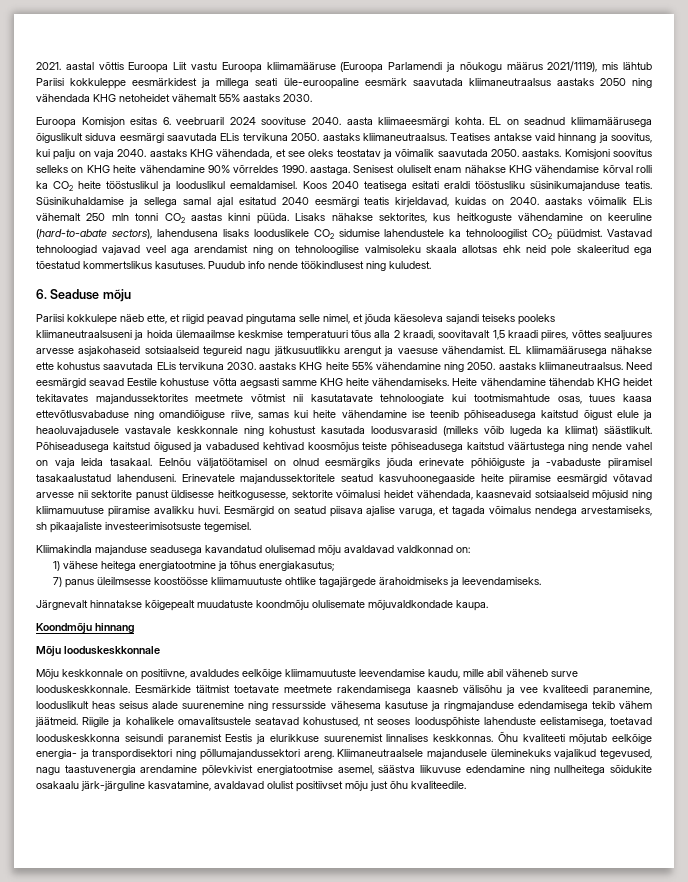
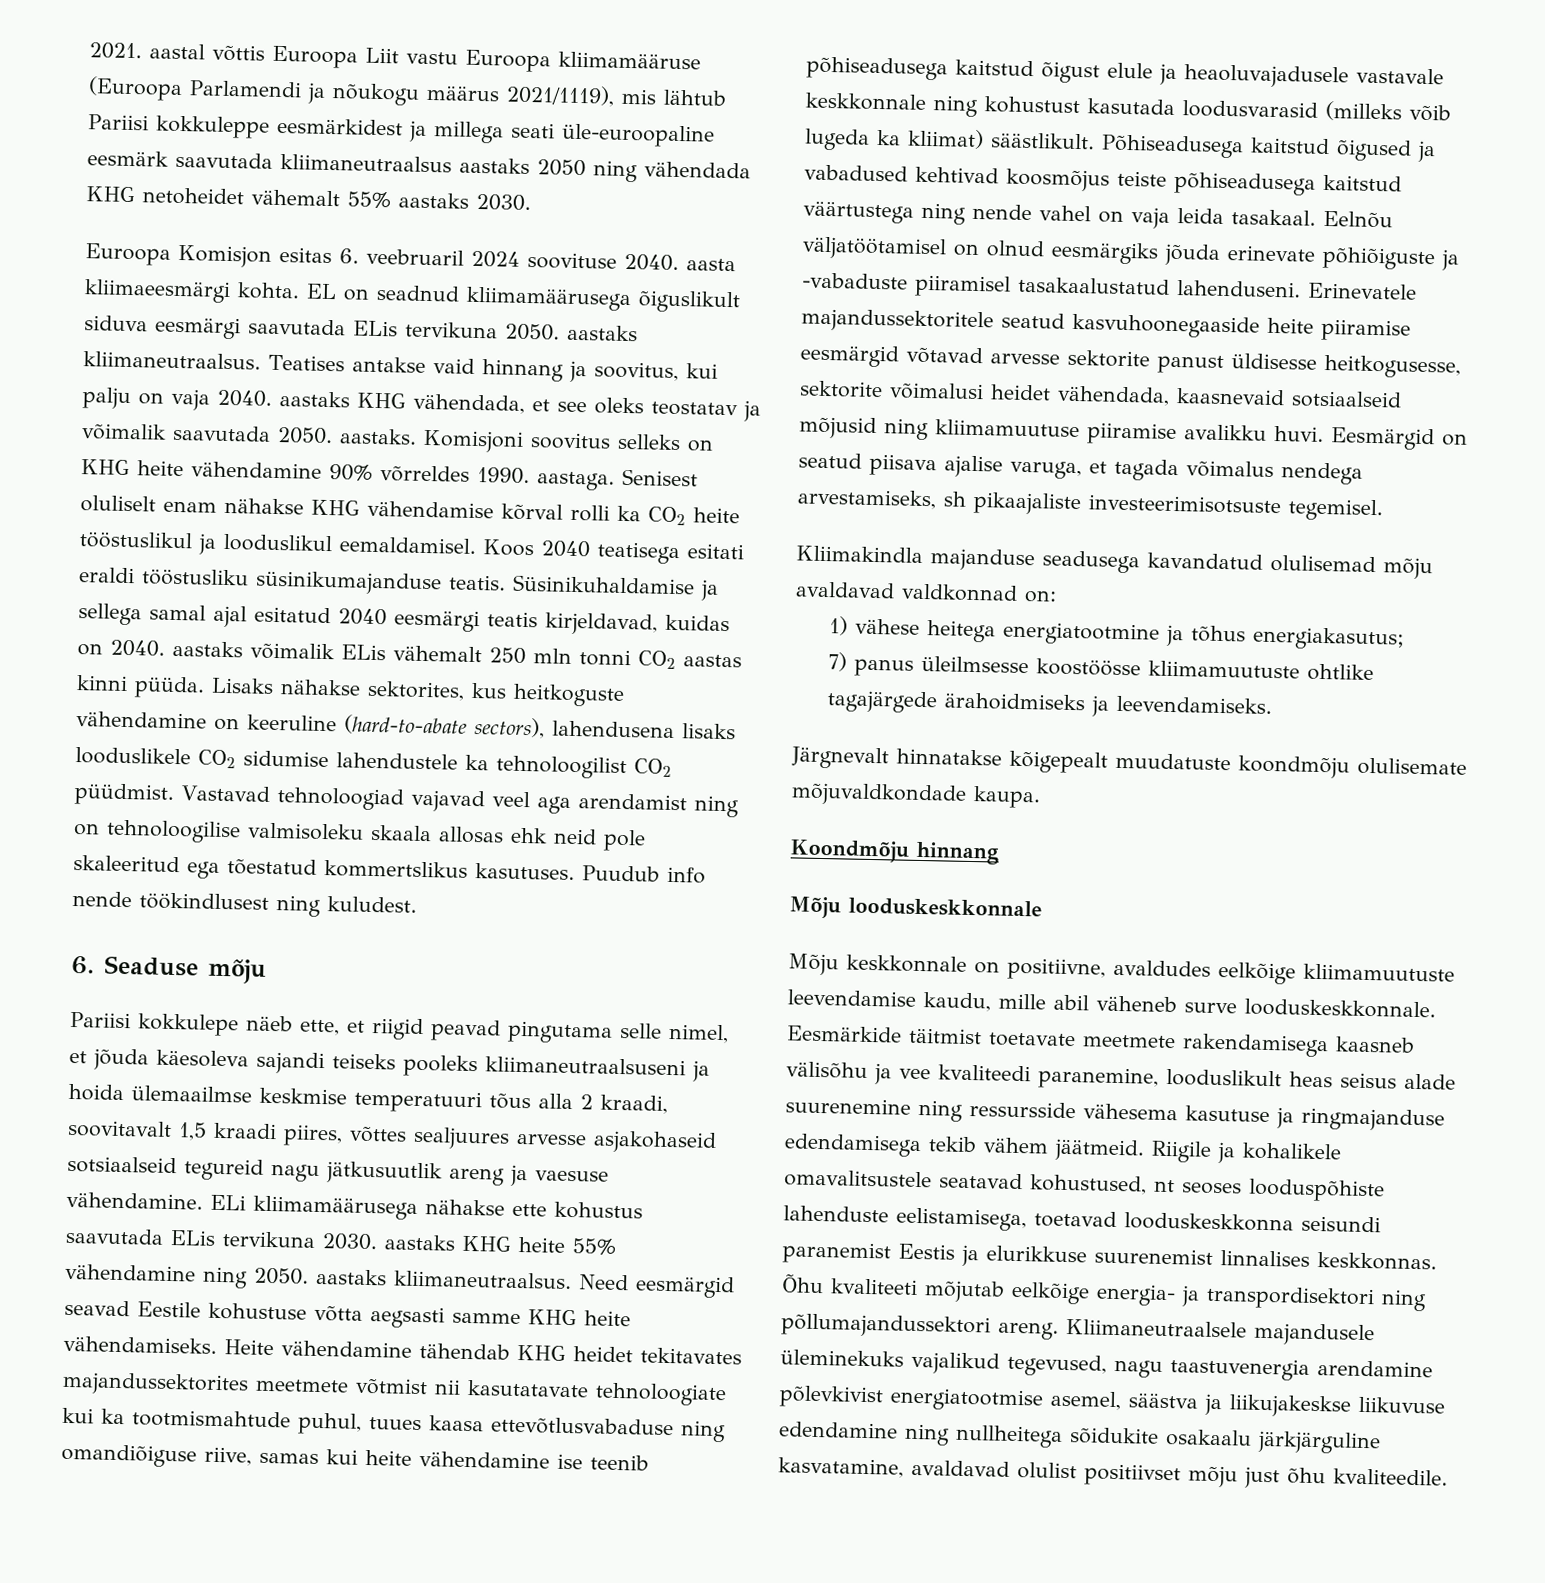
[462,245,498,253] allotsas -> [438,826,504,844] allosas
[273,346,522,356] jätkusuutlikku arengut ja vaesuse vähendamist. EL -> [326,1161,609,1187] [66,1191,246,1211] jätkusuutlik areng ja vaesuse vähendamine. ELi
[473,394,582,404] tootmismahtude osas, -> [101,1408,362,1435] ka tootmismahtude puhul,
[77,490,88,498] nii -> (1060, 359) none
(416, 769) none -> [1204,1393,1351,1418] ja liikujakeskse
[81,781,145,791] järk-järguline -> [1257,1430,1381,1455] järkjärguline

